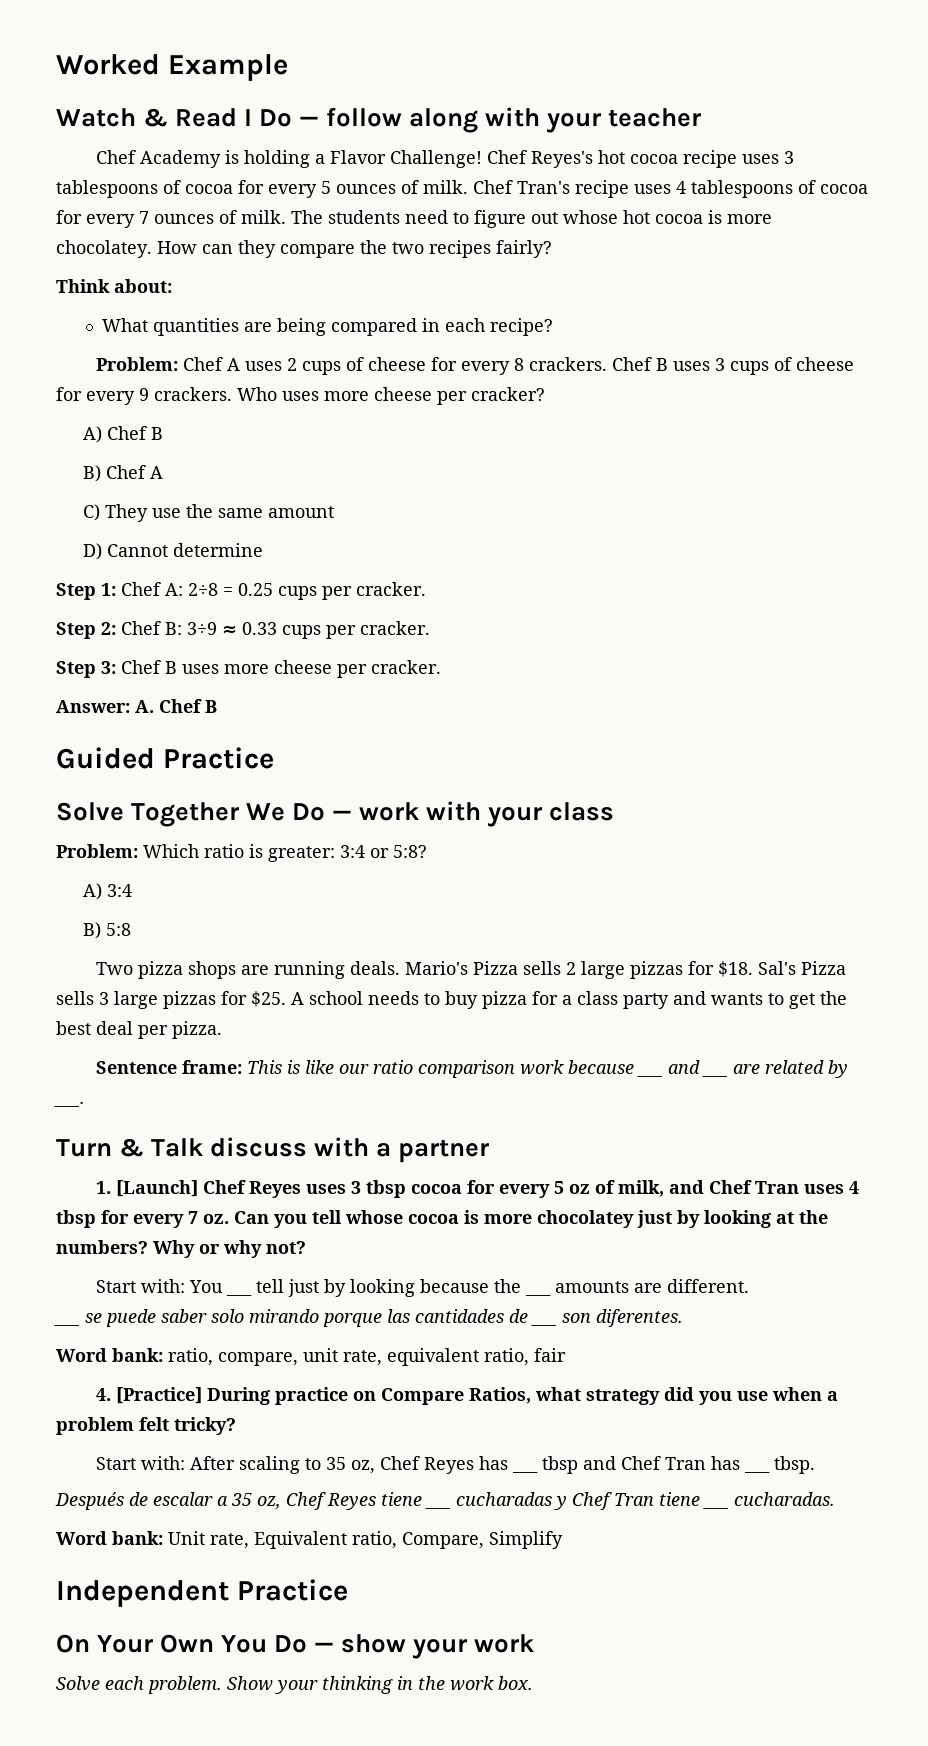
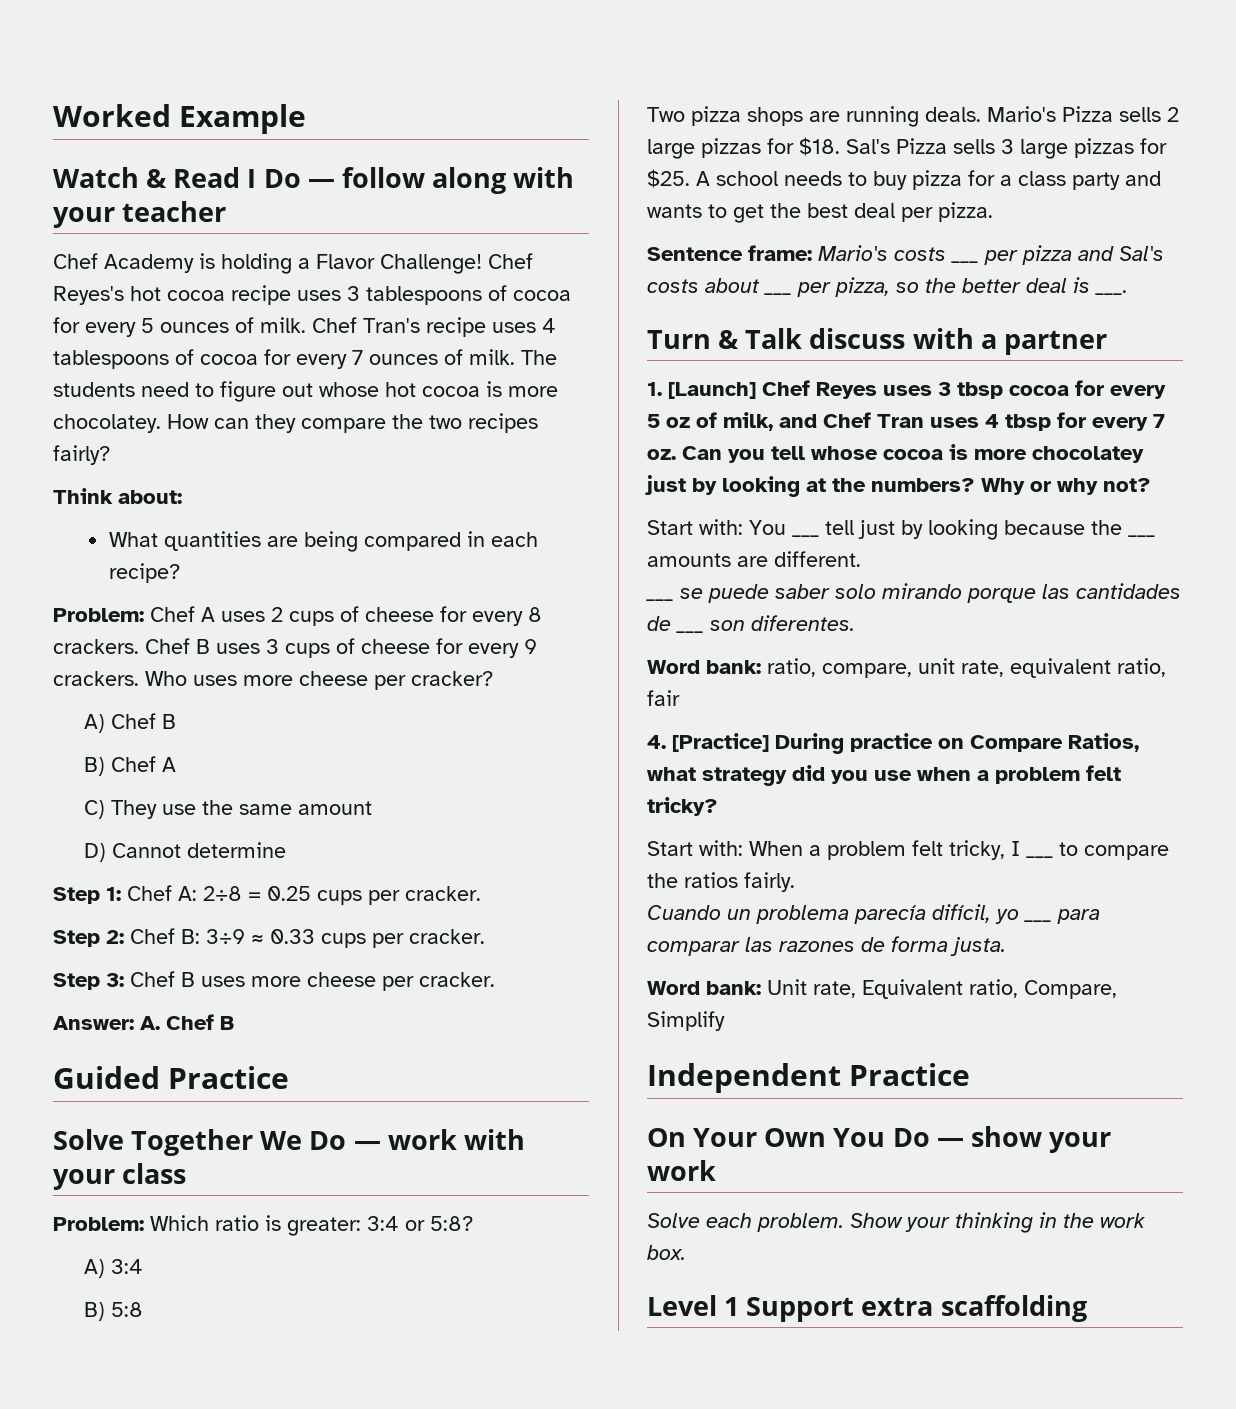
[246,1060,634,1078] [636,1074,663,1077] [667,1060,700,1074] [701,1074,728,1077] [732,1060,848,1078] This is like our ratio comparison work because ___ and ___ are related by -> [818,245,946,261] [951,245,1164,265] [647,278,760,293] [764,277,1090,297] Mario's costs ___ per pizza and Sal's costs about ___ per pizza, so the better deal is
[189,1456,508,1474] [511,1456,740,1474] [743,1456,815,1474] [55,1492,422,1510] [425,1506,451,1509] [456,1492,700,1510] [703,1506,729,1509] [734,1492,835,1506] After scaling to 35 oz, Chef Reyes has ___ tbsp and Chef Tran has ___ tbsp. // Después de escalar a 35 oz, Chef Reyes tiene ___ cucharadas y Chef Tran tiene ___ cucharadas. -> [749,840,1020,860] [1026,856,1053,858] [1059,842,1169,860] [647,872,795,892] [647,904,1100,924] [647,936,1006,956] When a problem felt tricky, I ___ to compare the ratios fairly. // Cuando un problema parecía difícil, yo ___ para comparar las razones de forma justa.
(533, 1683) none -> [647,1295,1087,1322] // Level 1 Support extra scaffolding

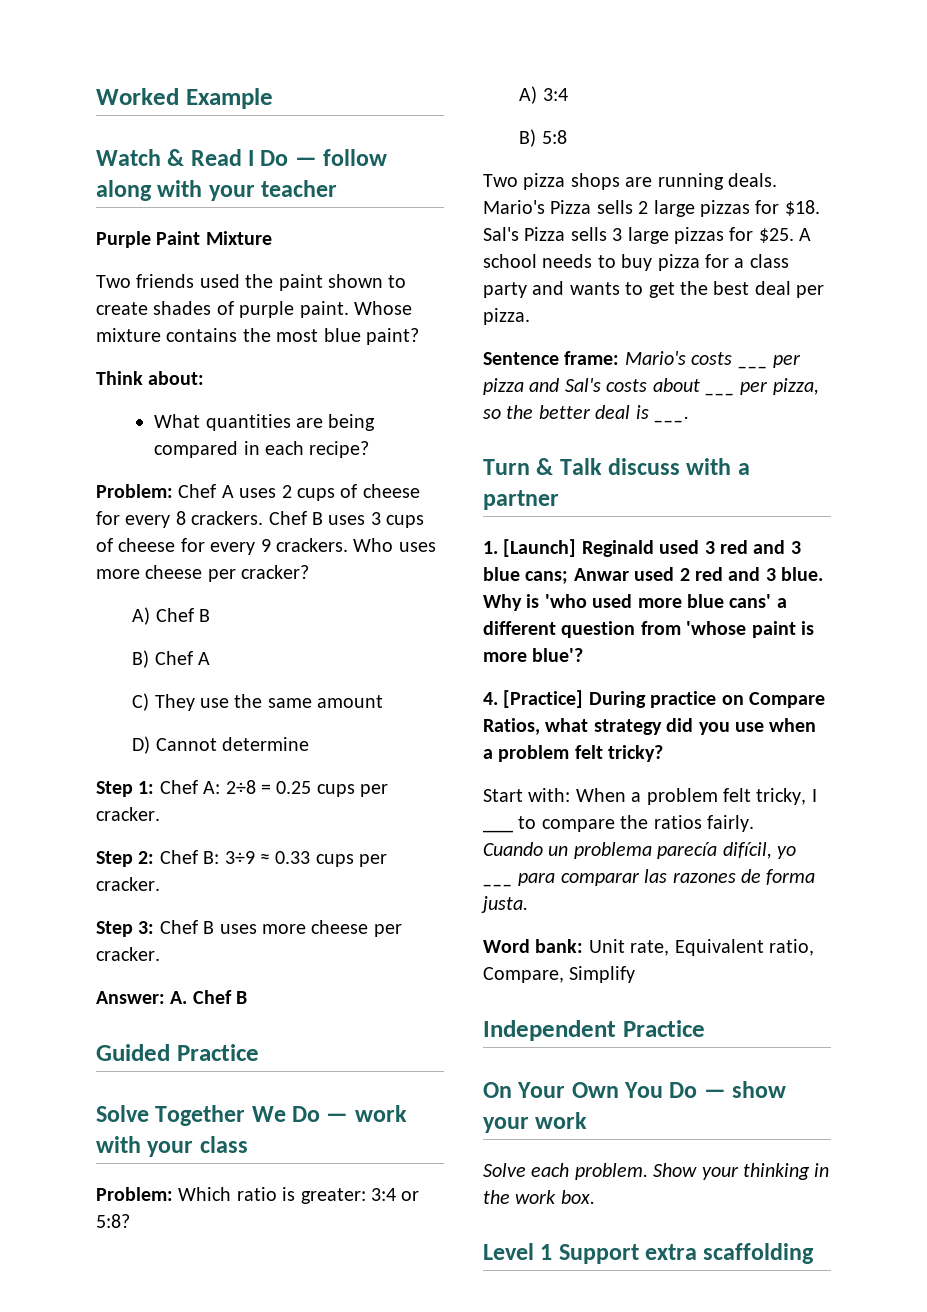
[53,253,533,274] [53,285,571,305] [53,317,556,337] [53,349,557,369] [53,381,558,402] [53,413,538,433] [53,445,110,465] Chef Academy is holding a Flavor Challenge! Chef Reyes's hot cocoa recipe uses 3 tablespoons of cocoa for every 5 ounces of milk. Chef Tran's recipe uses 4 tablespoons of cocoa for every 7 ounces of milk. The students need to figure out whose hot cocoa is more chocolatey. How can they compare the two recipes fairly? -> [96,231,272,248] [96,274,407,291] [96,301,412,318] [96,328,419,345] Purple Paint Mixture // Two friends used the paint shown to create shades of purple paint. Whose mixture contains the most blue paint?
[762,380,1166,399] [647,412,1165,431] [647,444,1144,463] [645,475,1151,497] [647,519,786,535] [792,535,819,537] [825,519,1122,540] [1128,535,1155,537] [647,551,861,567] [646,599,674,601] [680,583,1181,603] [647,616,671,631] [676,631,704,633] [710,615,855,631] [647,658,1166,678] [647,690,680,706] Chef Reyes uses 3 tbsp cocoa for every 5 oz of milk, and Chef Tran uses 4 tbsp for every 7 oz. Can you tell whose cocoa is more chocolatey just by looking at the numbers? Why or why not? // Start with: You ___ tell just by looking because the ___ amounts are different. // ___ se puede saber solo mirando porque las cantidades de ___ son diferentes. // Word bank: ratio, compare, unit rate, equivalent ratio, fair -> [581,540,801,557] [483,567,824,584] [483,594,787,611] [483,621,814,638] [483,648,584,662] Reginald used 3 red and 3 blue cans; Anwar used 2 red and 3 blue. Why is 'who used more blue cans' a different question from 'whose paint is more blue'?

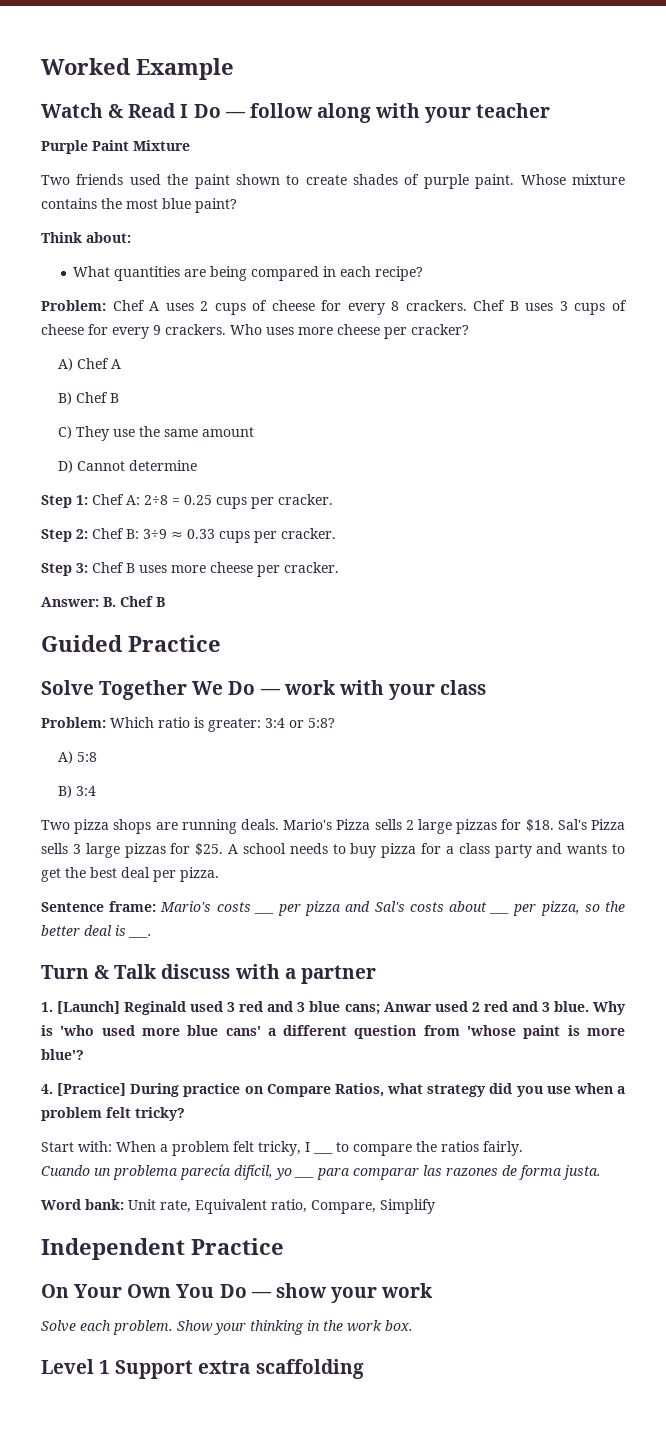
[198,609,210,622] B -> [111,359,122,369] A
[197,652,210,665] A -> [110,393,120,403] B
[170,991,188,1004] A. -> [103,597,116,607] B.
[542,88,568,101] [519,129,567,147] 3:4 // B) 5:8 -> [77,752,98,762] [58,785,97,798] 5:8 // B) 3:4

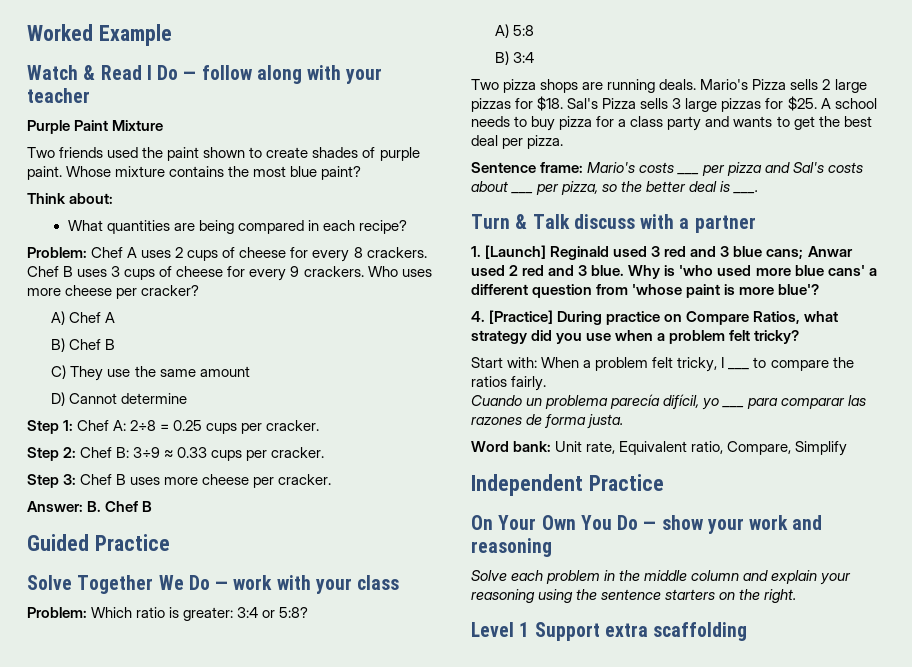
(434, 1290) none -> [792,515,823,530] [471,538,552,557] and reasoning
[113,1320,413,1335] problem. Show your thinking in the work box. -> [546,570,852,585] [471,589,797,603] problem in the middle column and explain your reasoning using the sentence starters on the right.

